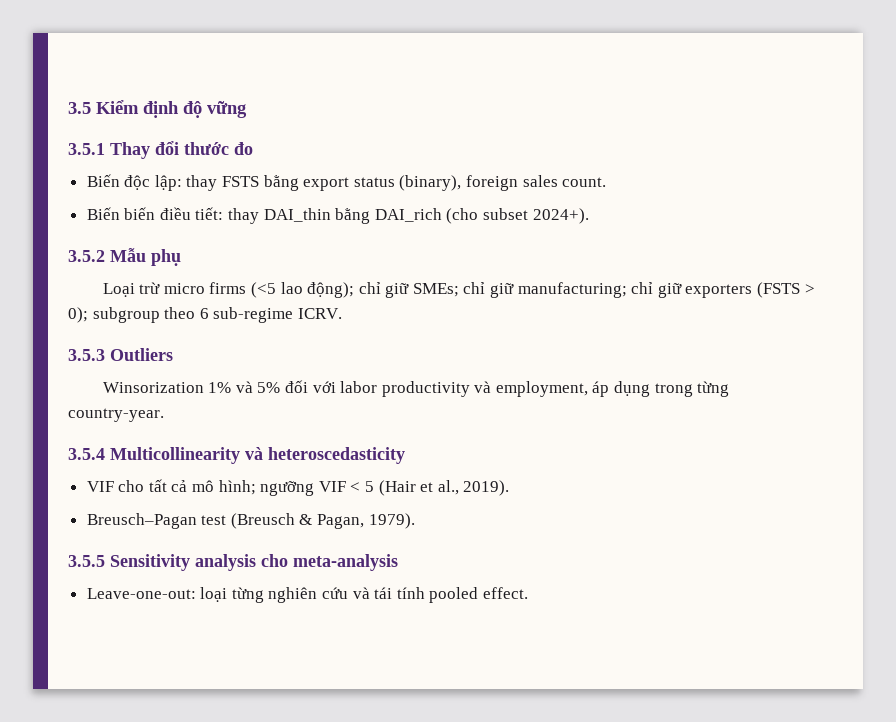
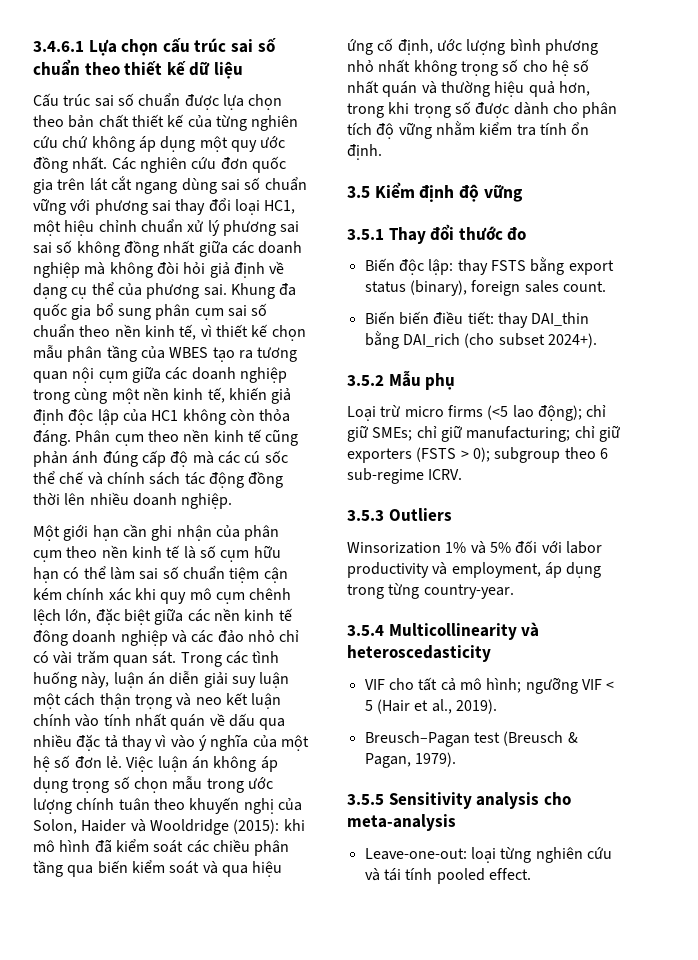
(68, 108) none -> [33,38,276,56] [33,59,243,79] [33,93,283,110] [33,114,299,131] [33,136,286,152] [33,156,286,173] [33,176,307,194] [33,198,296,215] [33,219,300,236] [33,240,303,257] [33,261,285,278] [33,282,297,299] [33,303,268,320] [33,324,306,341] [33,345,298,362] [33,366,287,383] [33,387,292,404] [33,409,291,425] [33,429,299,446] [33,450,288,467] [33,471,284,488] [33,492,233,509] [33,524,280,541] [33,545,281,562] [33,566,288,583] [33,588,292,604] [33,608,293,625] [33,630,300,646] [33,650,280,667] [33,671,290,688] [33,692,282,709] [33,713,286,730] [33,734,309,751] [33,755,278,772] [33,776,273,793] [33,797,302,814] [33,819,305,835] [33,839,290,856] [33,860,283,877] [347,38,598,55] [347,59,590,76] [347,80,590,97] [347,101,618,118] [347,121,590,139] [347,144,382,160] 3.4.6.1 Lựa chọn cấu trúc sai số chuẩn theo thiết kế dữ liệu // Cấu trúc sai số chuẩn được lựa chọn theo bản chất thiết kế của từng nghiên cứu chứ không áp dụng một quy ước đồng nhất. Các nghiên cứu đơn quốc gia trên lát cắt ngang dùng sai số chuẩn vững với phương sai thay đổi loại HC1, một hiệu chỉnh chuẩn xử lý phương sai sai số không đồng nhất giữa các doanh nghiệp mà không đòi hỏi giả định về dạng cụ thể của phương sai. Khung đa quốc gia bổ sung phân cụm sai số chuẩn theo nền kinh tế, vì thiết kế chọn mẫu phân tầng của WBES tạo ra tương quan nội cụm giữa các doanh nghiệp trong cùng một nền kinh tế, khiến giả định độc lập của HC1 không còn thỏa đáng. Phân cụm theo nền kinh tế cũng phản ánh đúng cấp độ mà các cú sốc thể chế và chính sách tác động đồng thời lên nhiều doanh nghiệp. // Một giới hạn cần ghi nhận của phân cụm theo nền kinh tế là số cụm hữu hạn có thể làm sai số chuẩn tiệm cận kém chính xác khi quy mô cụm chênh lệch lớn, đặc biệt giữa các nền kinh tế đông doanh nghiệp và các đảo nhỏ chỉ có vài trăm quan sát. Trong các tình huống này, luận án diễn giải suy luận một cách thận trọng và neo kết luận chính vào tính nhất quán về dấu qua nhiều đặc tả thay vì vào ý nghĩa của một hệ số đơn lẻ. Việc luận án không áp dụng trọng số chọn mẫu trong ước lượng chính tuân theo khuyến nghị của Solon, Haider và Wooldridge (2015): khi mô hình đã kiểm soát các chiều phân tầng qua biến kiểm soát và qua hiệu ứng cố định, ước lượng bình phương nhỏ nhất không trọng số cho hệ số nhất quán và thường hiệu quả hơn, trong khi trọng số được dành cho phân tích độ vững nhằm kiểm tra tính ổn định. //

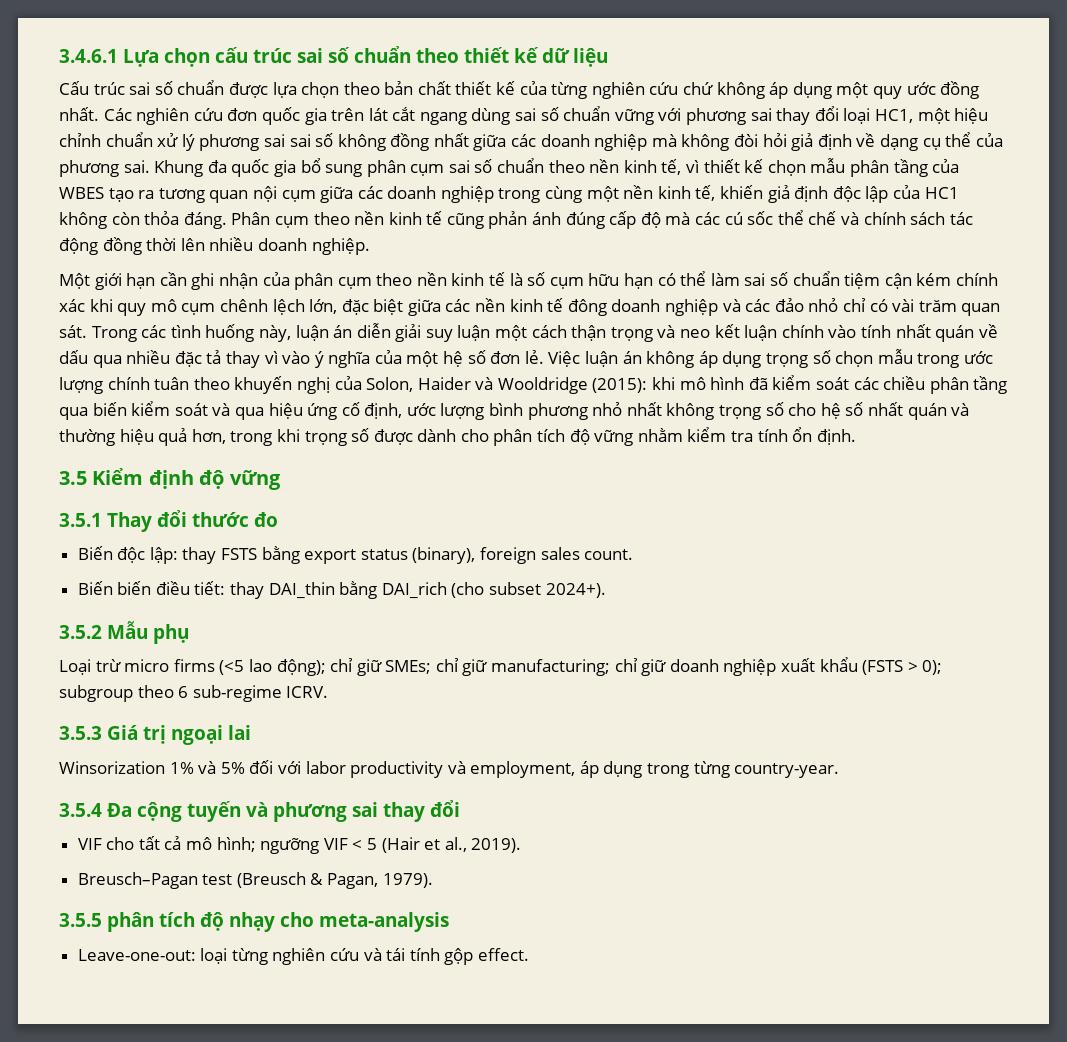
[347,448,412,463] exporters -> [669,657,858,676] doanh nghiệp xuất khẩu
[388,508,452,521] Outliers -> [107,725,251,745] Giá trị ngoại lai
[388,622,540,640] [347,645,491,662] Multicollinearity và heteroscedasticity -> [107,800,460,822] Đa cộng tuyến và phương sai thay đổi
[388,792,540,809] Sensitivity analysis -> [107,912,275,932] phân tích độ nhạy
[436,868,485,884] pooled -> [444,948,474,965] gộp

